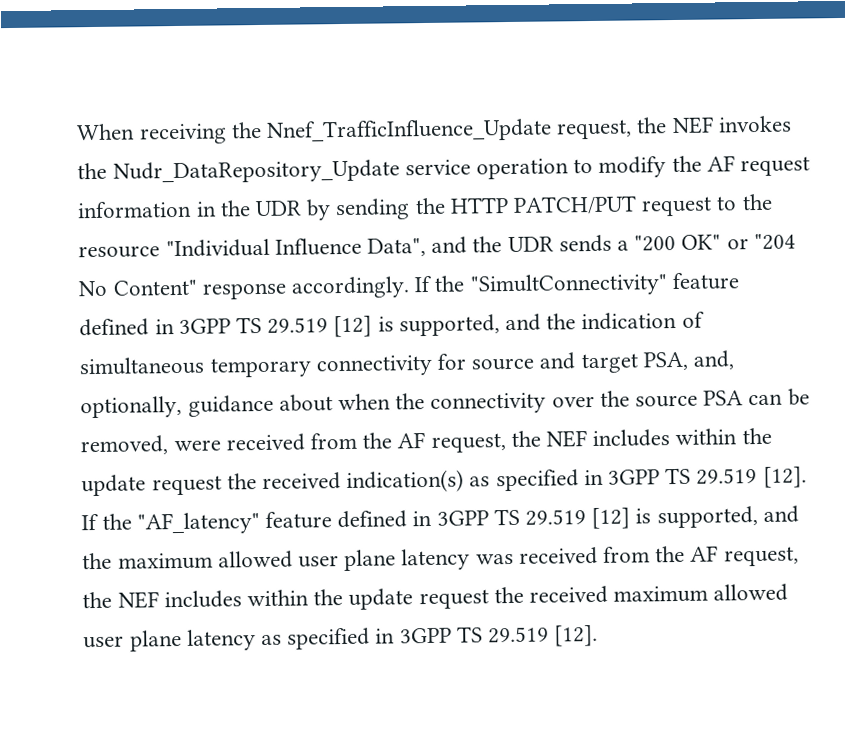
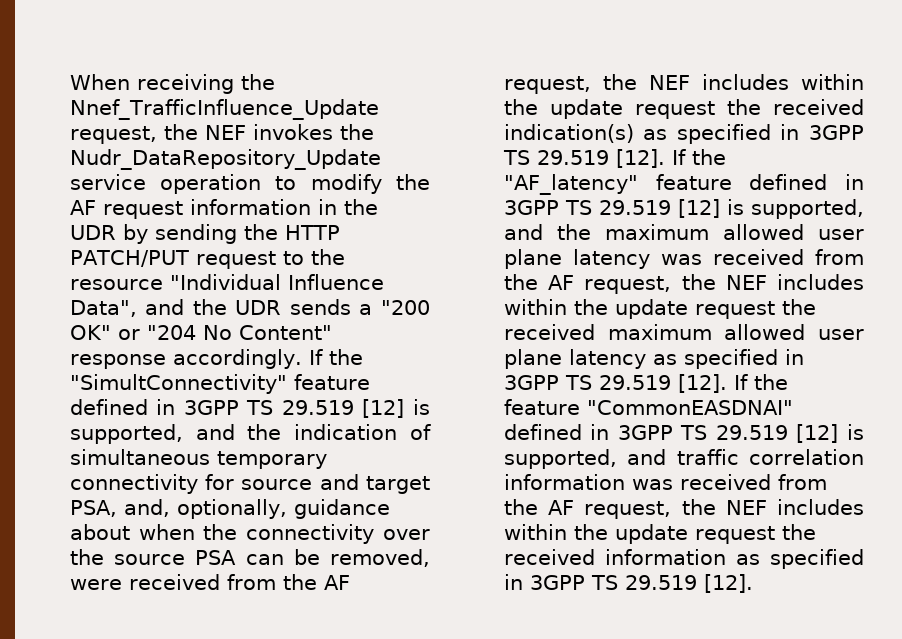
(599, 635) none -> [733,374,788,390] [503,399,793,415] [503,424,864,443] [503,449,864,469] [503,474,827,490] [503,499,864,519] [503,524,816,544] [503,549,864,569] [503,574,753,593] If the feature "CommonEASDNAI" defined in 3GPP TS 29.519 [12] is supported, and traffic correlation information was received from the AF request, the NEF includes within the update request the received information as specified in 3GPP TS 29.519 [12].

